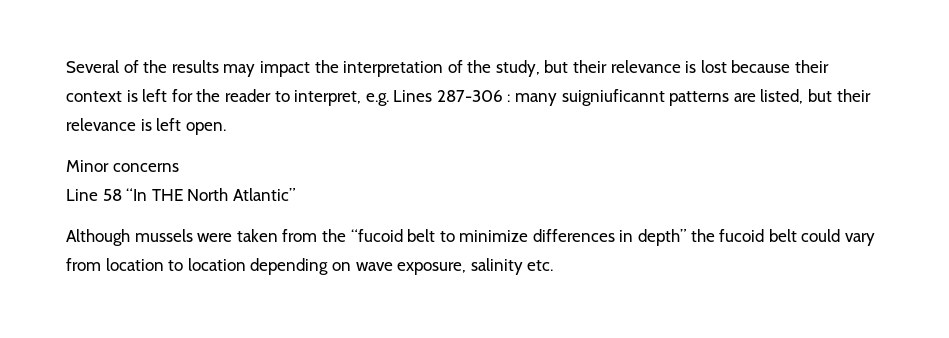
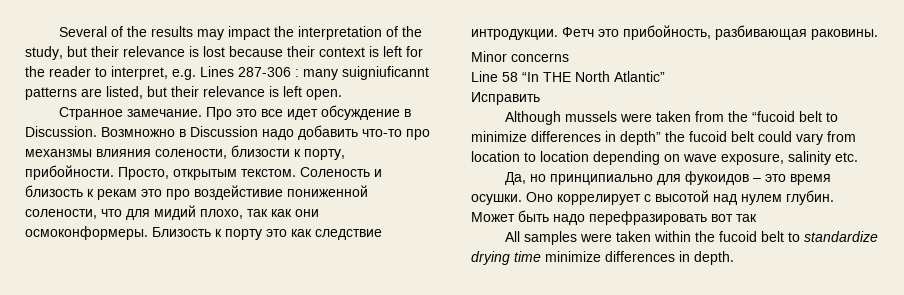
(226, 128) none -> [59,105,412,120] [25,125,430,140] [25,145,345,160] [25,165,382,180] [25,185,368,200] [25,205,319,220] [25,226,382,240] [471,25,878,40] // Странное замечание. Про это все идет обсуждение в Discussion. Возмножно в Discussion надо добавить что-то про механзмы влияния солености, близости к порту, прибойности. Просто, открытым текстом. Соленость и близость к рекам это про воздейстивие пониженной солености, что для мидий плохо, так как они осмоконформеры. Близость к порту это как следствие интродукции. Фетч это прибойность, разбивающая раковины.
(295, 194) none -> [471,92,540,105] // Исправить
(554, 265) none -> [505,171,832,185] [471,190,834,205] [471,210,757,225] [505,231,879,245] [471,251,734,265] // Да, но принципиально для фукоидов – это время осушки. Оно коррелирует с высотой над нулем глубин. Может быть надо перефразировать вот так // All samples were taken within the fucoid belt to standardize drying time minimize differences in depth.

